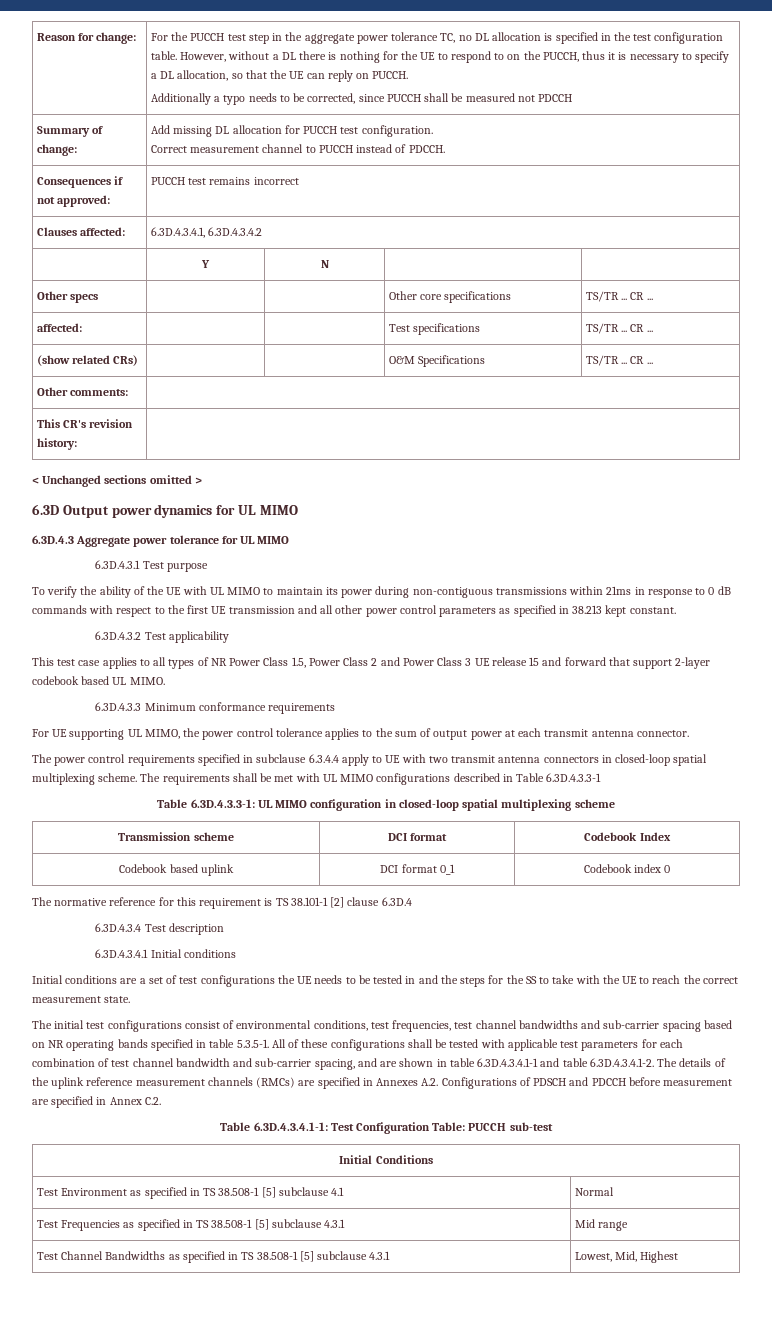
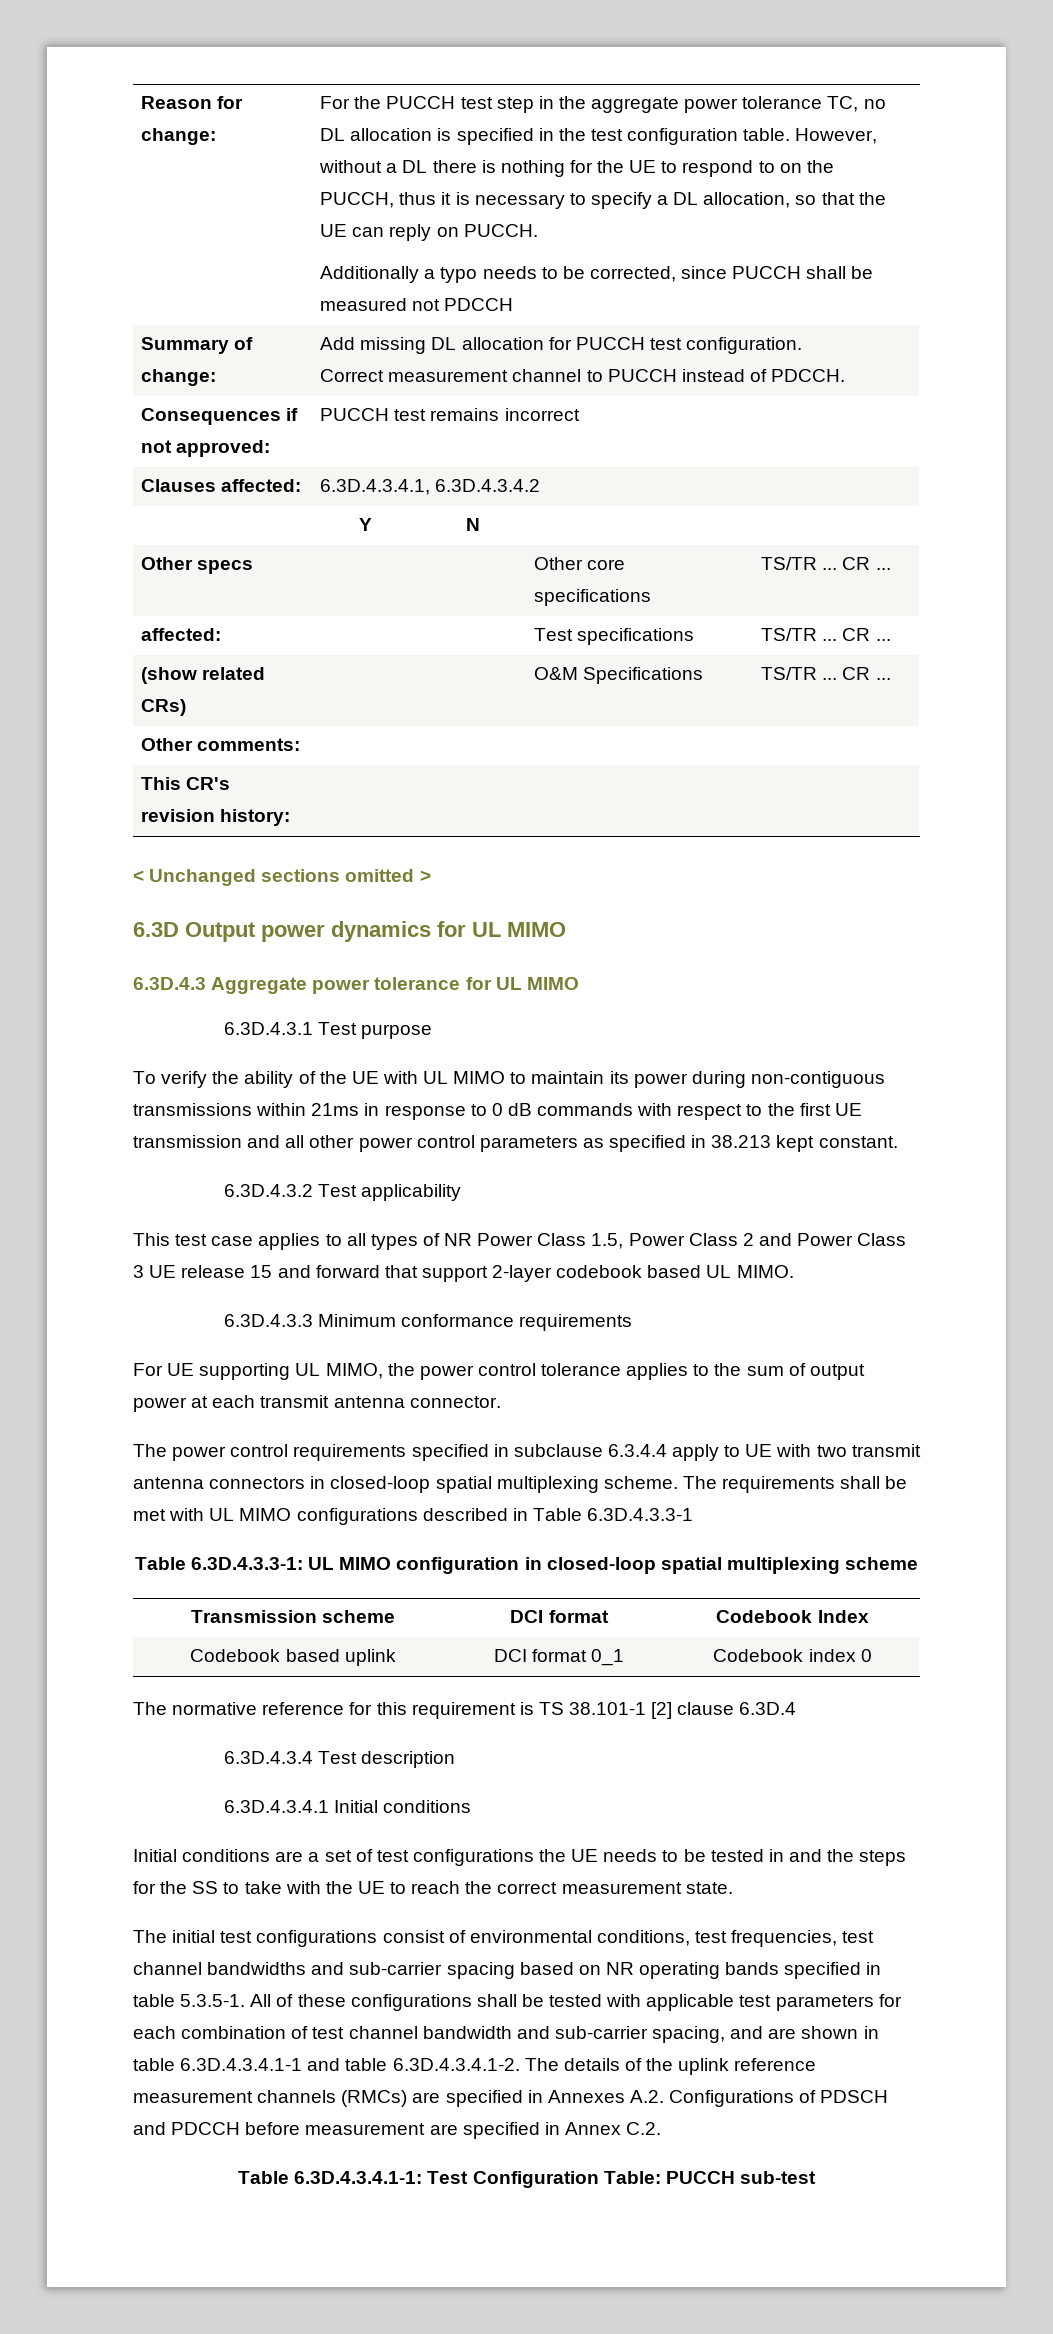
[339,1155,433,1164] [36,1187,345,1199] [574,1187,614,1196] [36,1219,346,1231] [574,1219,629,1231] [36,1251,391,1263] [574,1251,679,1263] // Initial Conditions // Test Environment as specified in TS 38.508-1 [5] subclause 4.1 | Normal // Test Frequencies as specified in TS 38.508-1 [5] subclause 4.3.1 | Mid range // Test Channel Bandwidths as specified in TS 38.508-1 [5] subclause 4.3.1 | Lowest, Mid, Highest -> (816, 2177) none

